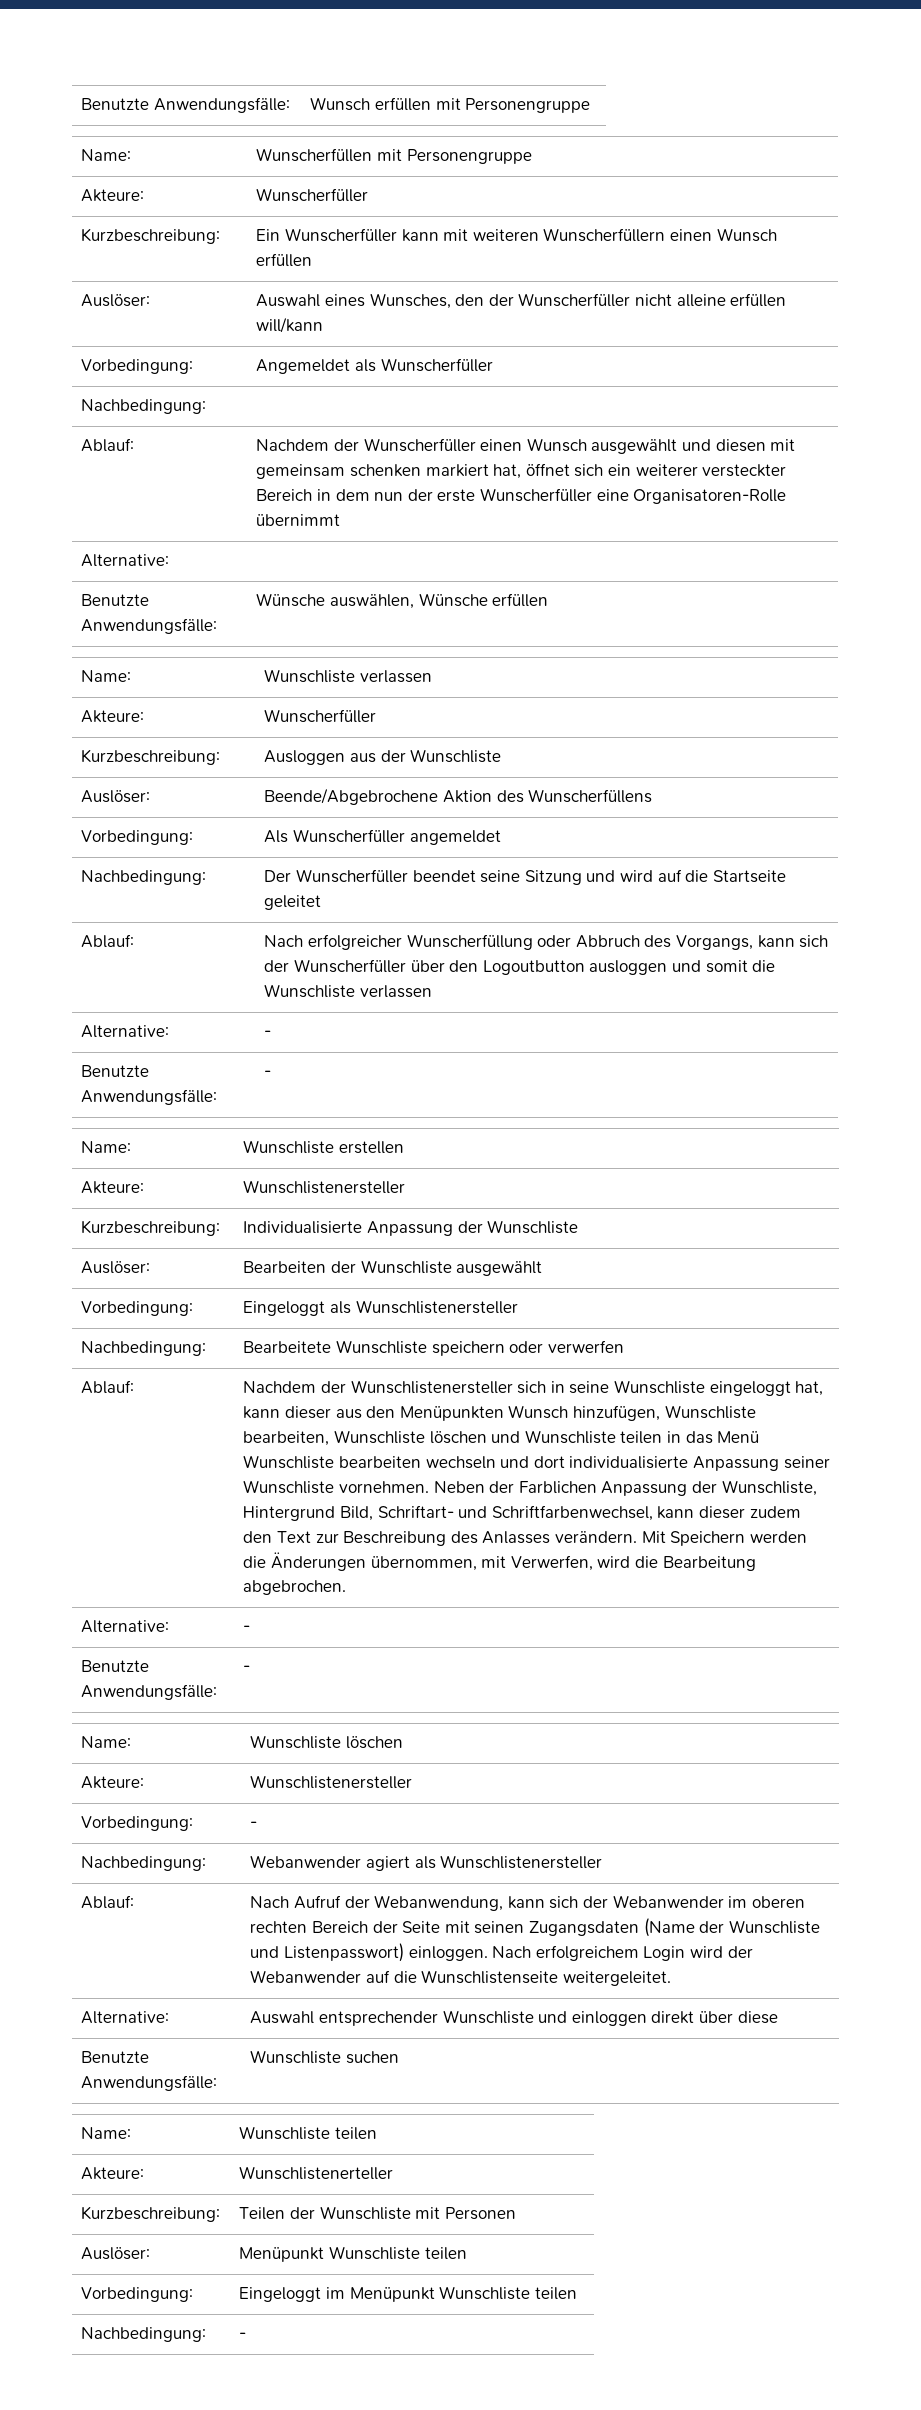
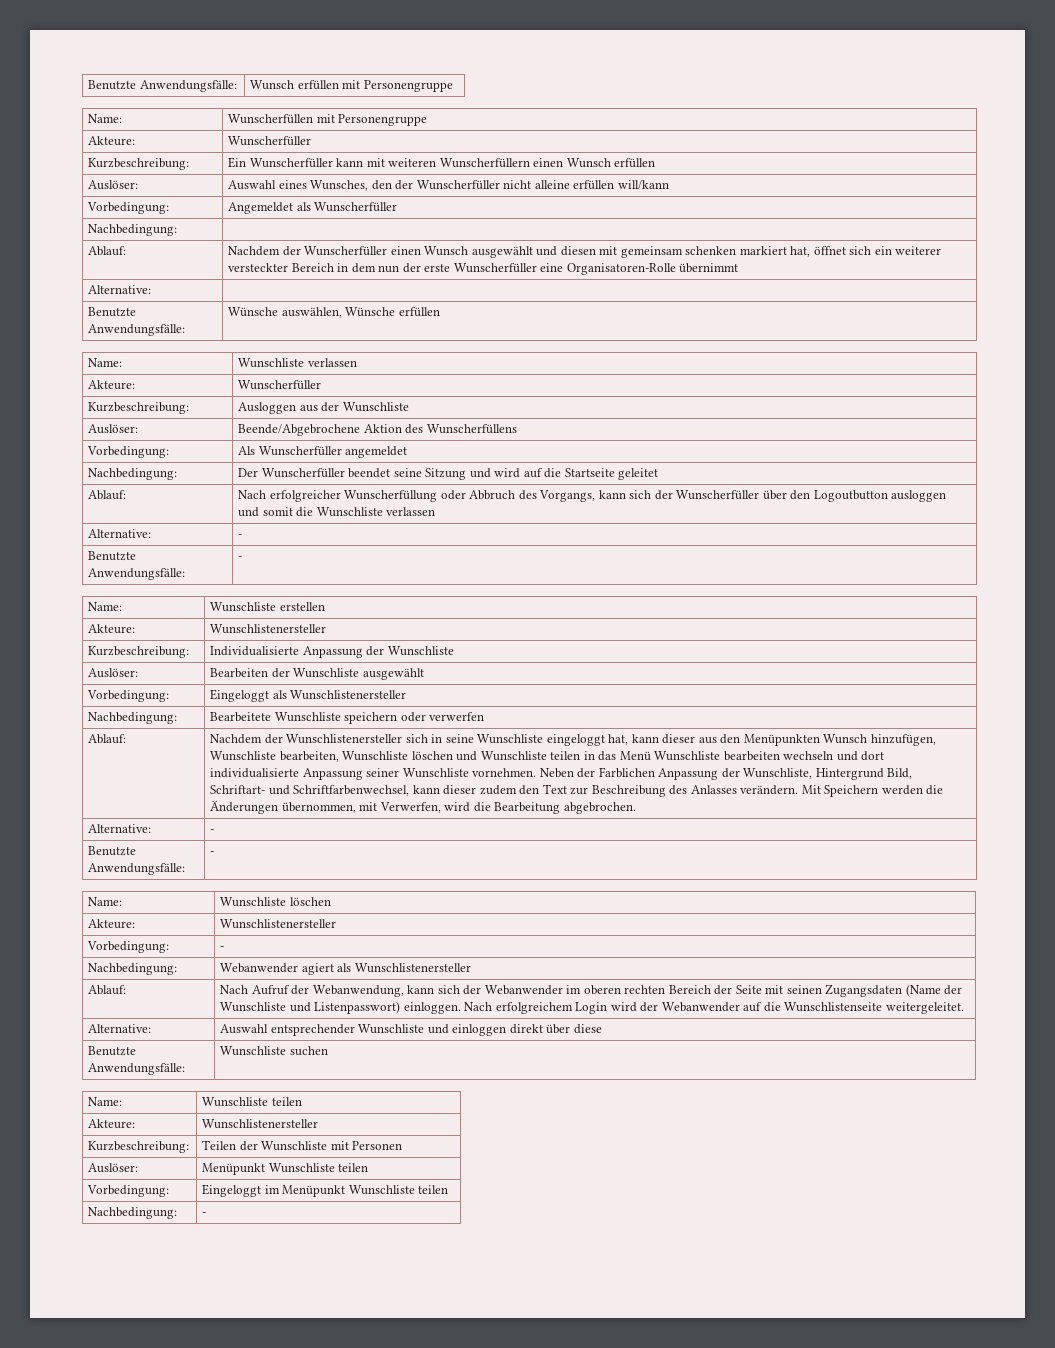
[239,2166,394,2180] Wunschlistenerteller -> [202,1119,319,1129] Wunschlistenersteller

